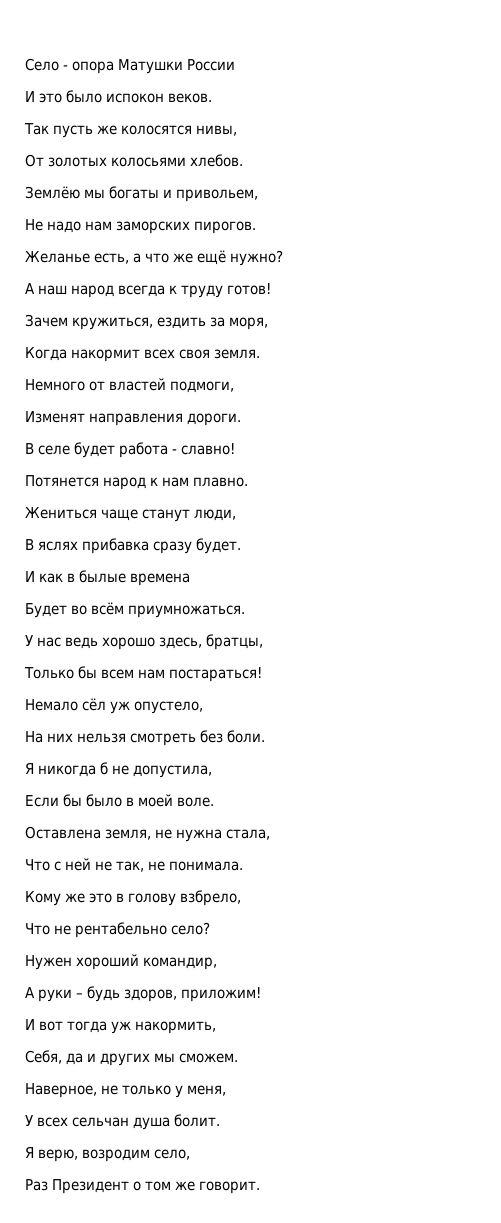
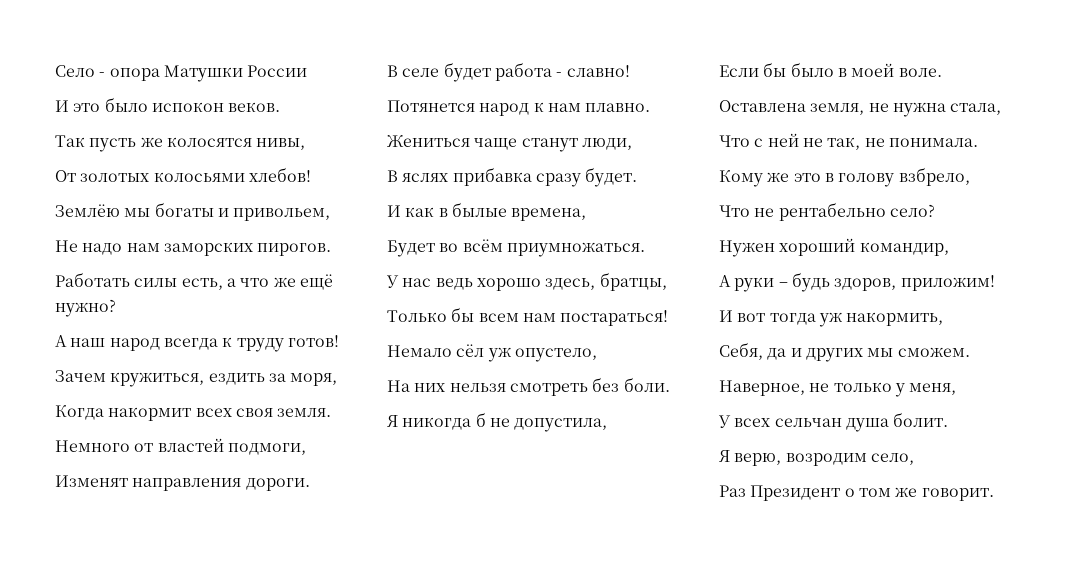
[190,154,243,167] хлебов. -> [248,167,311,182] хлебов!
[25,251,90,263] Желанье -> [55,272,178,287] Работать силы
[130,573,190,586] времена -> [511,208,587,221] времена,

